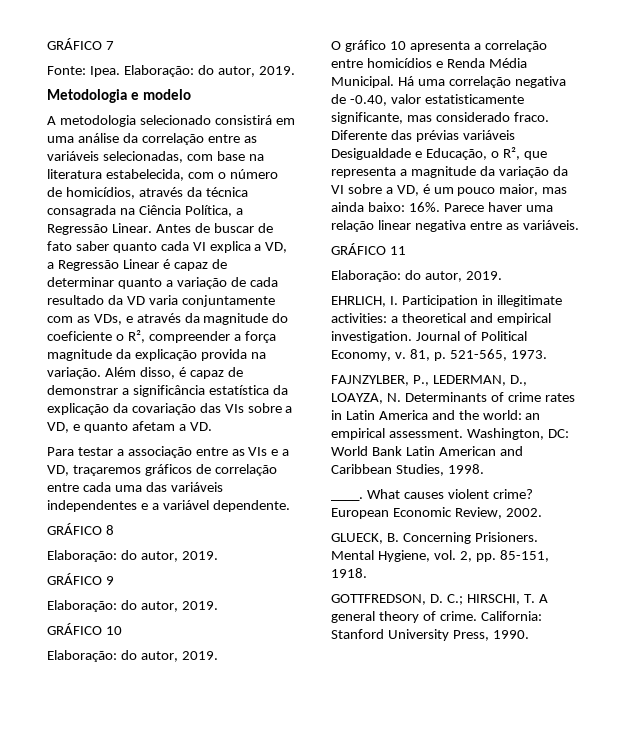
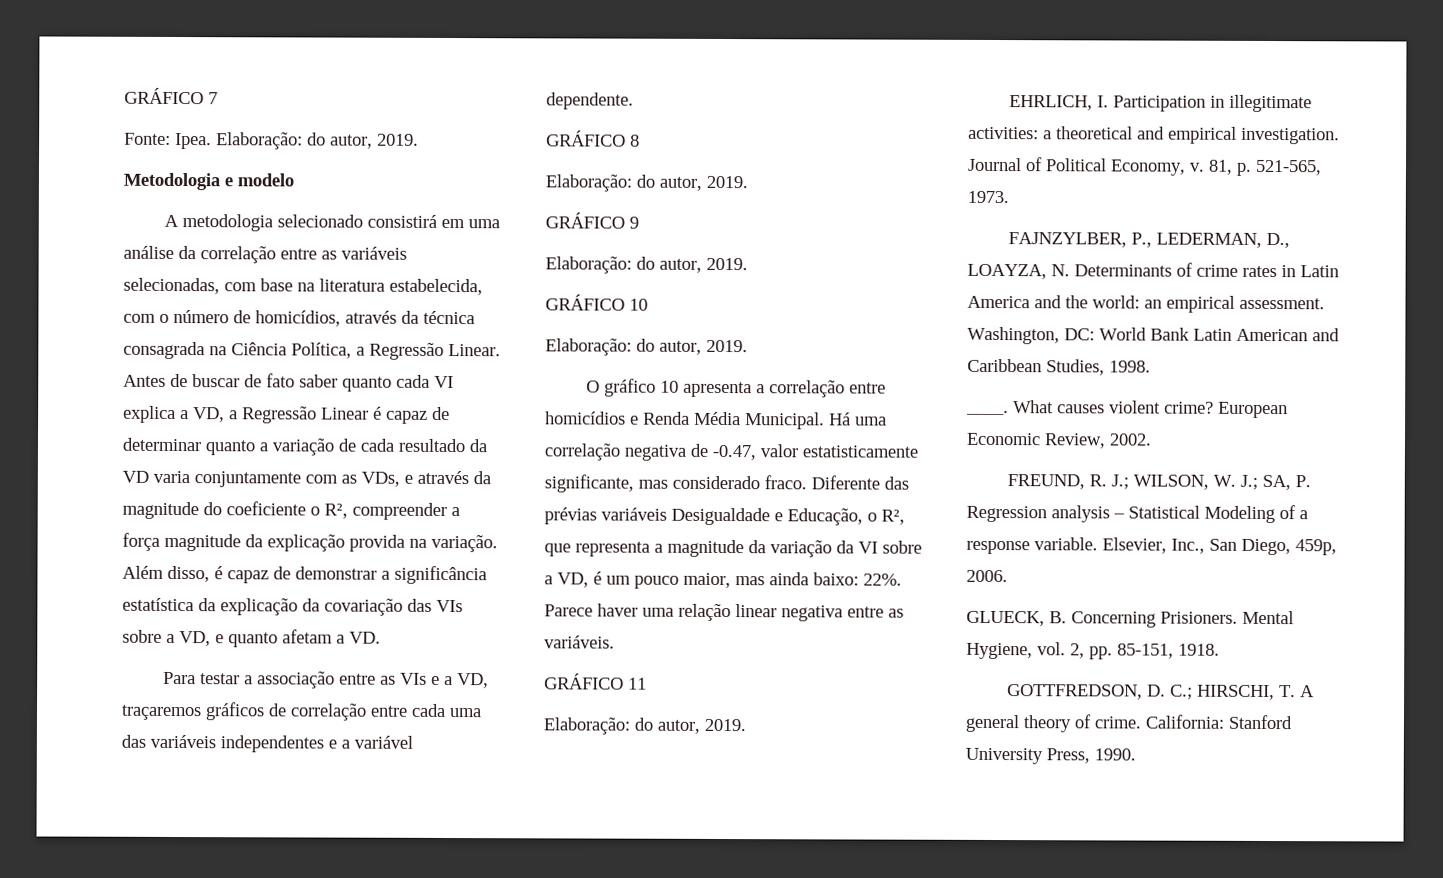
[349,95,387,106] -0.40, -> [712,444,756,461] -0.47,
[408,202,440,212] 16%. -> [863,573,902,586] 22%.
(542, 512) none -> [1007,474,1312,491] [966,505,1308,524] [966,537,1337,556] [966,569,1008,583] // FREUND, R. J.; WILSON, W. J.; SA, P. Regression analysis – Statistical Modeling of a response variable. Elsevier, Inc., San Diego, 459p, 2006.

